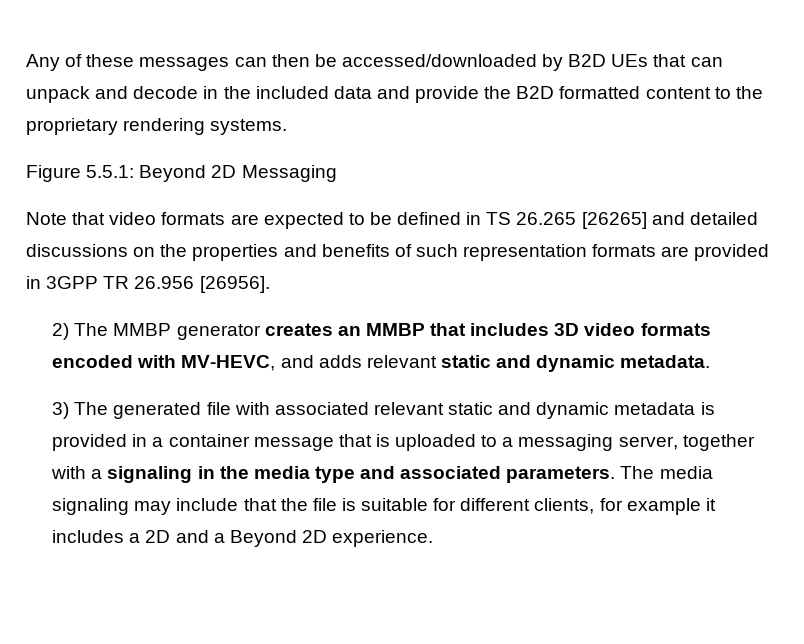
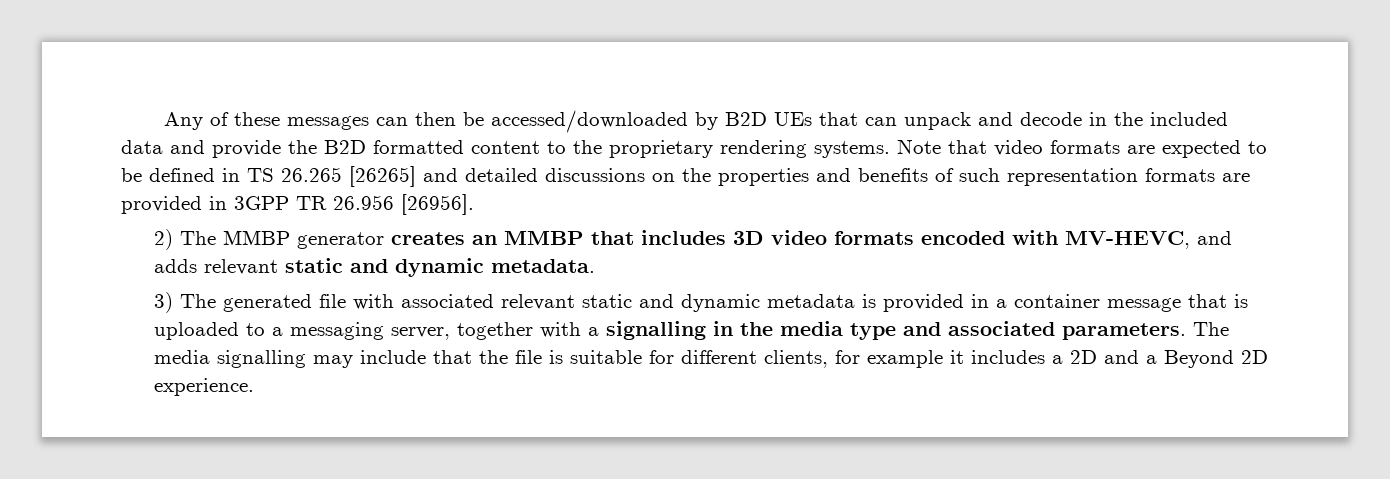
[26,165,337,182] // Figure 5.5.1: Beyond 2D Messaging // -> (890, 149) none
[107,466,193,483] signaling -> [605,321,706,340] signalling
[52,498,130,515] signaling -> [216,350,306,368] signalling

